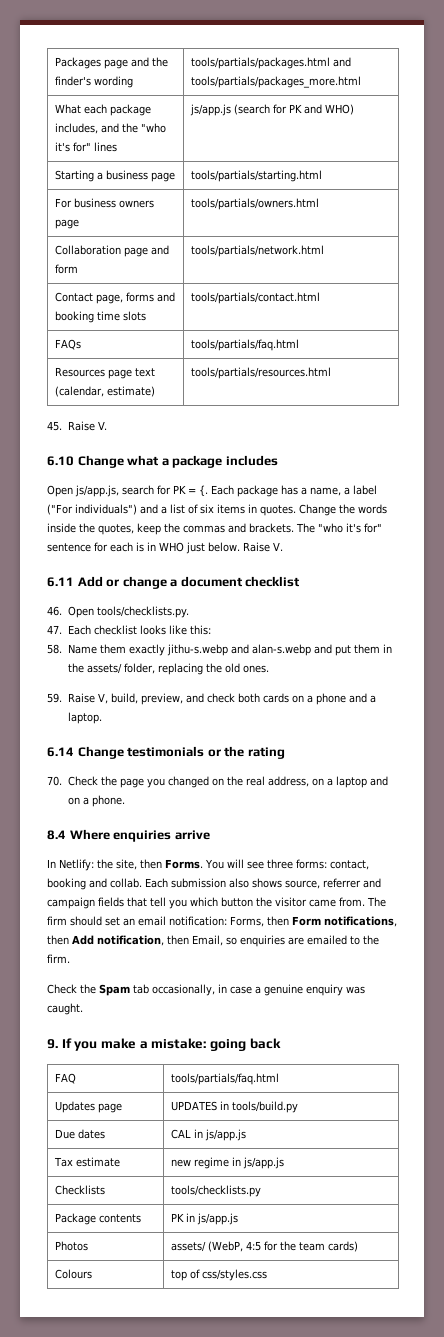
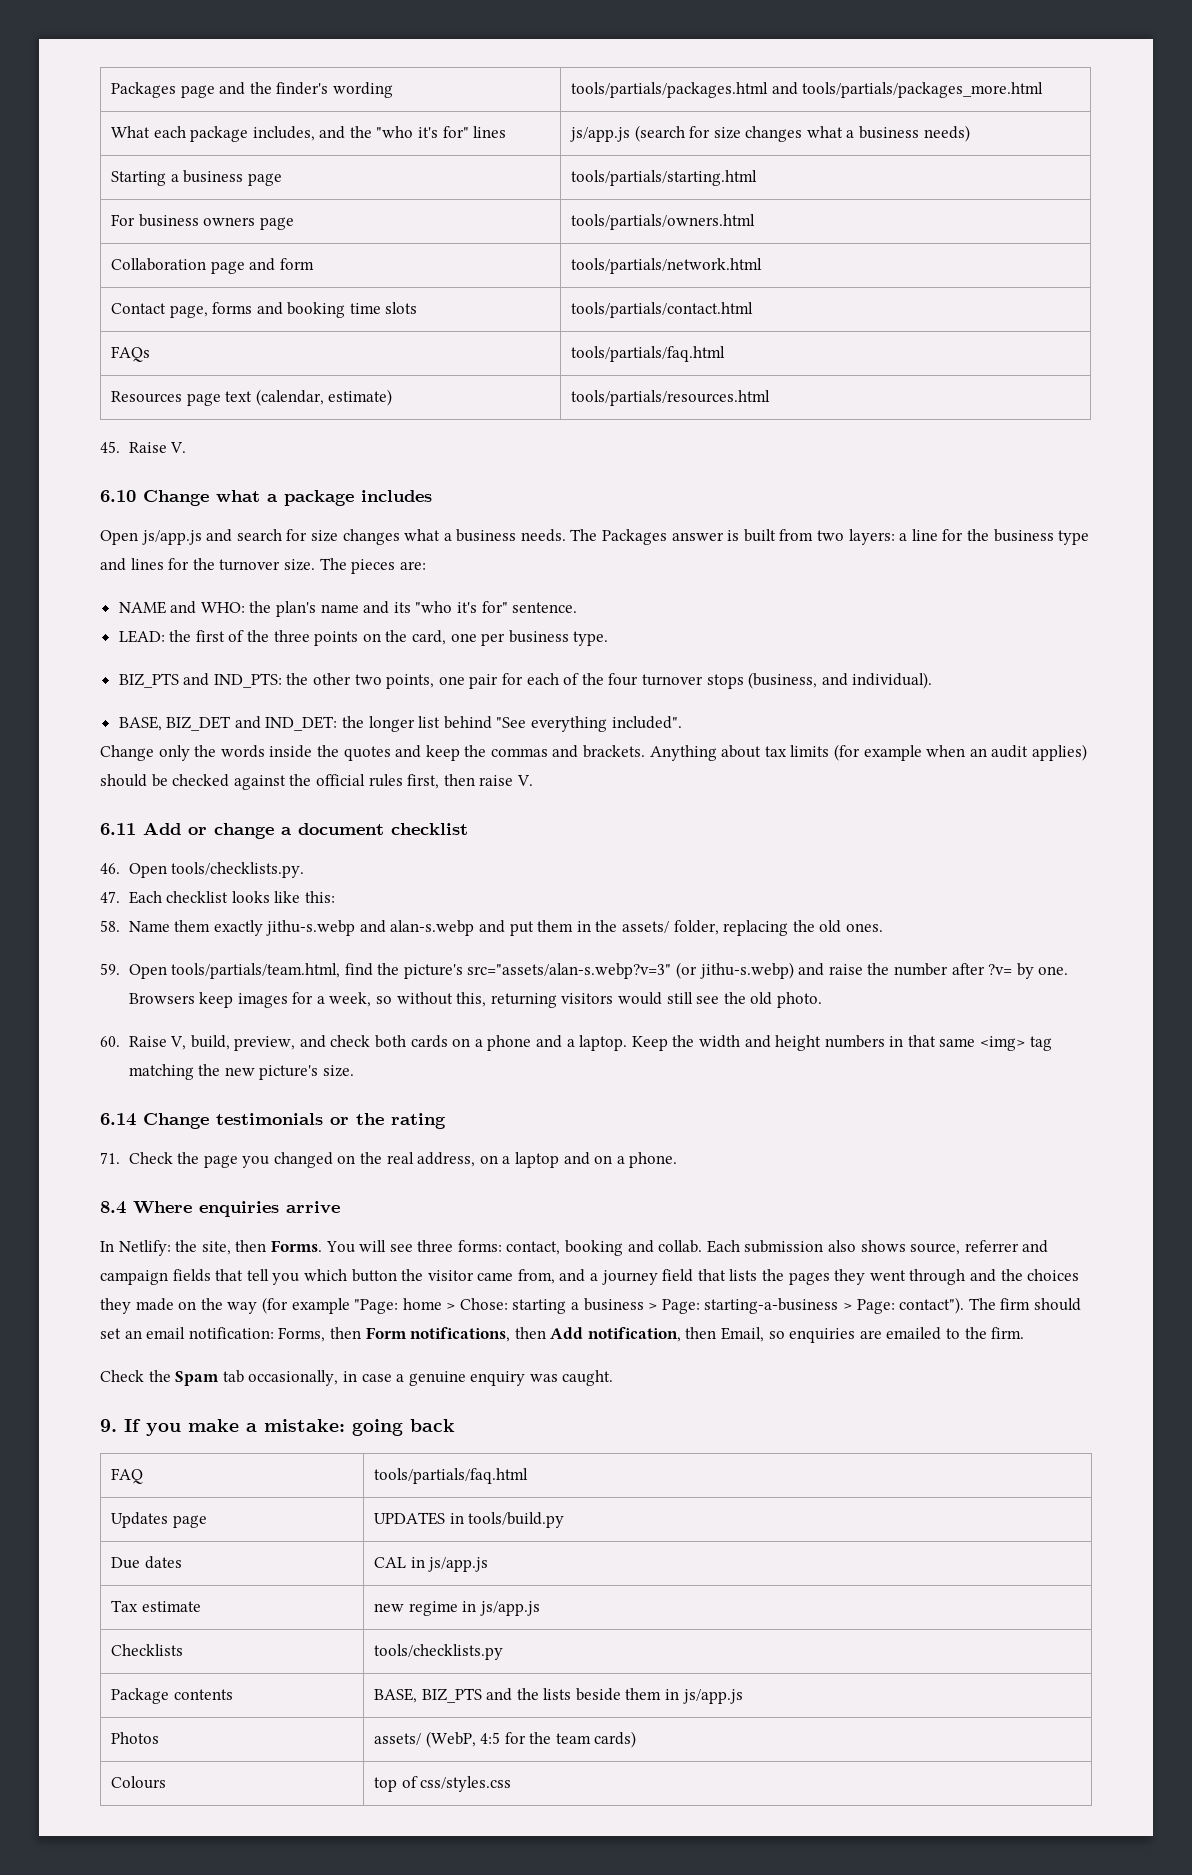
[288,104,354,115] PK and WHO) -> [713,125,970,142] size changes what a business needs)
[75,485,377,497] [47,504,336,516] js/app.js, search for PK = {. Each package has a name, a label ("For individuals") and a list of six items in quotes. Change -> [141,529,1090,545] [100,558,426,574] [118,601,578,617] [118,630,609,646] [118,672,933,689] [118,716,682,732] [100,745,190,761] js/app.js and search for size changes what a business needs. The Packages answer is built from two layers: a line for the business type and lines for the turnover size. The pieces are: // NAME and WHO: the plan's name and its "who it's for" sentence. // LEAD: the first of the three points on the card, one per business type. // BIZ_PTS and IND_PTS: the other two points, one pair for each of the four turnover stops (business, and individual). // BASE, BIZ_DET and IND_DET: the longer list behind "See everything included". // Change only
[98,524,134,535] quotes, -> [343,745,422,761] quotes and
[296,523,382,533] [47,542,270,554] The "who it's for" sentence for each is in WHO just below. Raise -> [649,744,1087,761] [100,774,514,790] Anything about tax limits (for example when an audit applies) should be checked against the official rules first, then raise
(62, 698) none -> [128,962,1069,979] [128,992,822,1008] [100,1036,120,1047] Open tools/partials/team.html, find the picture's src="assets/alan-s.webp?v=3" (or jithu-s.webp) and raise the number after ?v= by one. Browsers keep images for a week, so without this, returning visitors would still see the old photo. // 60.
(102, 718) none -> [631,1035,1052,1051] [128,1064,354,1080] Keep the width and height numbers in that same <img> tag matching the new picture's size.
[47,776,62,786] 70. -> [100,1152,120,1164] 71.
[339,897,365,907] from. -> [517,1269,1080,1285] [100,1297,965,1314] from, and a journey field that lists the pages they went through and the choices they made on the way (for example "Page: home > Chose: starting a business > Page: starting-a-business > Page: contact").
[170,1213,184,1222] PK -> [373,1688,662,1703] BASE, BIZ_PTS and the lists beside them

